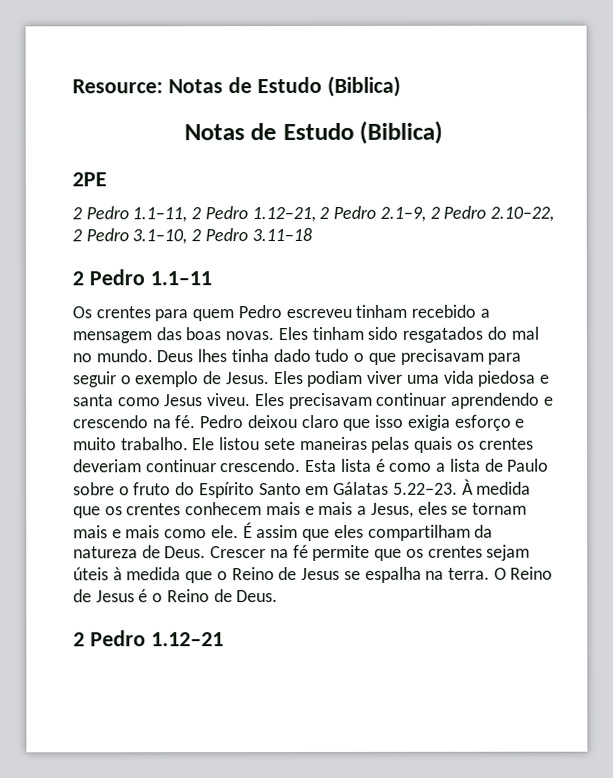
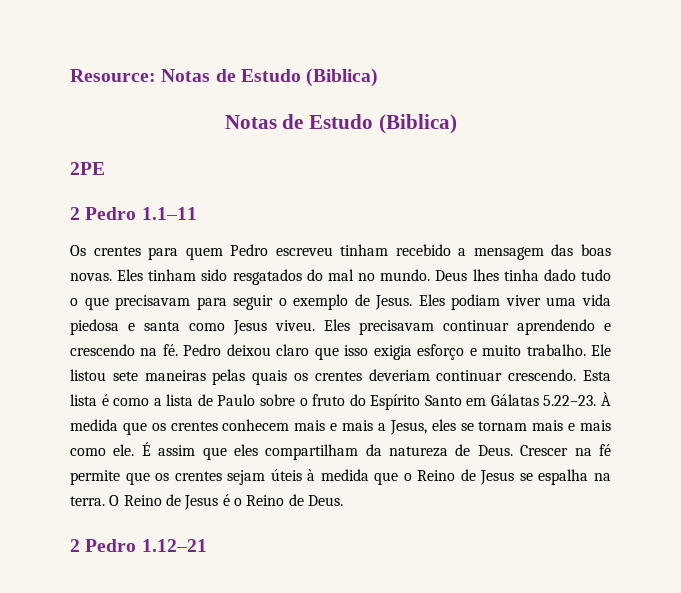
[72,205,554,223] [72,227,312,245] // 2 Pedro 1.1–11, 2 Pedro 1.12–21, 2 Pedro 2.1–9, 2 Pedro 2.10–22, 2 Pedro 3.1–10, 2 Pedro 3.11–18 -> (105, 168) none

